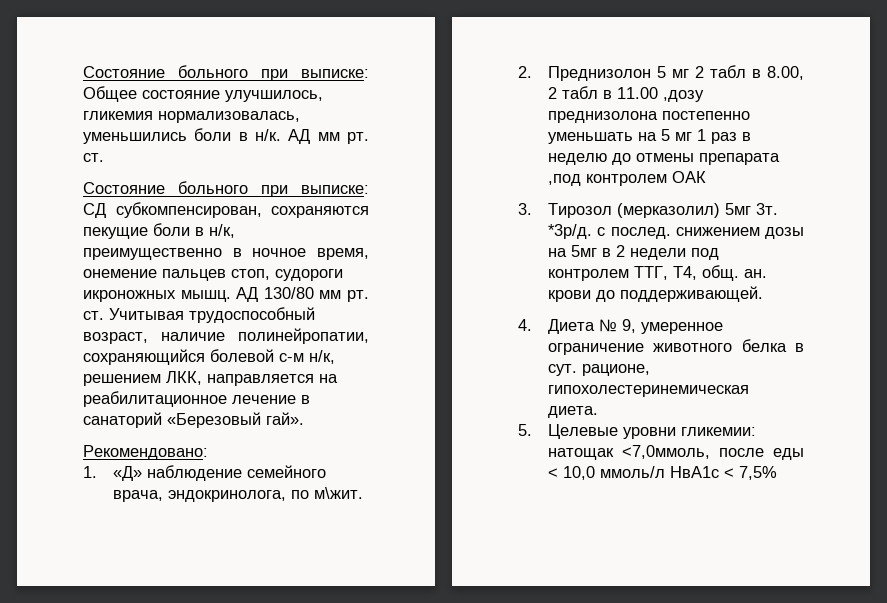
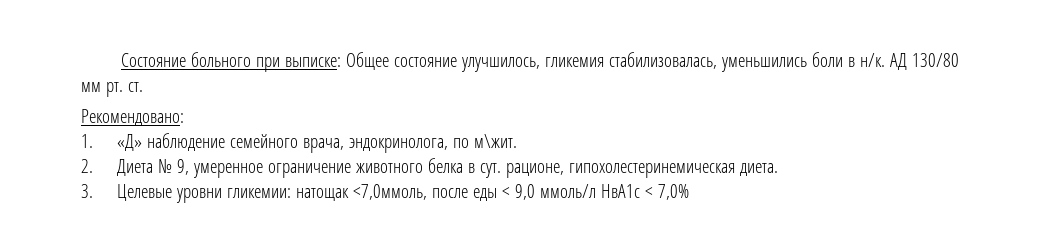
[158,111,300,123] нормализовалась, -> [609,52,718,69] стабилизовалась,
[317,132,369,144] [83,153,104,162] [83,181,369,197] [83,202,369,218] [83,223,235,239] [83,248,369,260] [83,269,343,281] [83,287,369,302] [83,307,315,323] [83,328,369,344] [83,349,335,365] [83,371,338,386] [83,391,310,407] [83,412,304,428] мм рт. ст. // Состояние больного при выписке: СД субкомпенсирован, сохраняются пекущие боли в н/к, преимущественно в ночное время, онемение пальцев стоп, судороги икроножных мышц. АД 130/80 мм рт. ст. Учитывая трудоспособный возраст, наличие полинейропатии, сохраняющийся болевой с-м н/к, решением ЛКК, направляется на реабилитационное лечение в санаторий «Березовый гай». -> [912,53,960,67] [81,82,143,97] 130/80 мм рт. ст.
[548,65,804,81] [548,86,705,102] [548,111,751,123] [548,129,752,144] [548,153,781,165] [548,171,707,186] [518,203,779,218] [548,224,804,239] [548,245,720,260] [548,265,768,281] [548,286,764,302] [518,319,532,331] Преднизолон 5 мг 2 табл в 8.00, 2 табл в 11.00 ,дозу преднизолона постепенно уменьшать на 5 мг 1 раз в неделю до отмены препарата ,под контролем ОАК // 3. Тирозол (мерказолил) 5мг 3т. *3р/д. с послед. снижением дозы на 5мг в 2 недели под контролем ТТГ, Т4, общ. ан. крови до поддерживающей. // 4. -> (93, 166) none
[518,424,532,436] 5. -> [81,184,93,198] 3.
[563,466,596,480] 10,0 -> [515,184,536,200] 9,0
[739,466,778,480] 7,5% -> [658,184,690,200] 7,0%

